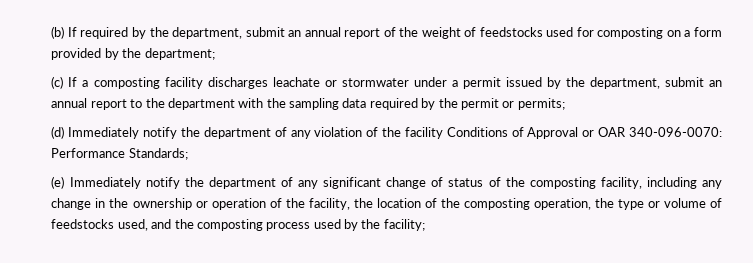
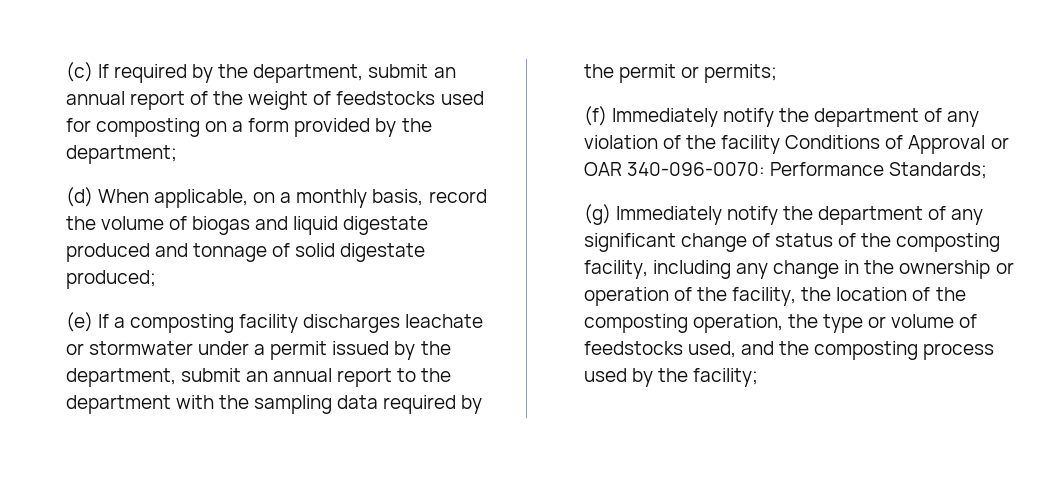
[51,26,65,39] (b) -> [65,62,93,82] (c)
[51,76,64,89] (c) -> [65,187,487,208] [65,216,429,235] [65,243,426,262] [65,270,156,289] [65,312,93,332] (d) When applicable, on a monthly basis, record the volume of biogas and liquid digestate produced and tonnage of solid digestate produced; // (e)
[51,126,65,139] (d) -> [583,106,607,126] (f)
[51,176,65,189] (e) -> [583,204,611,225] (g)

